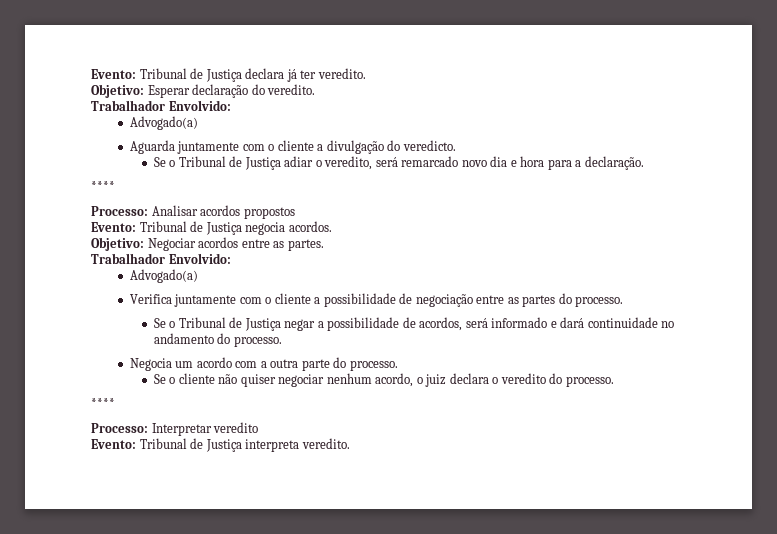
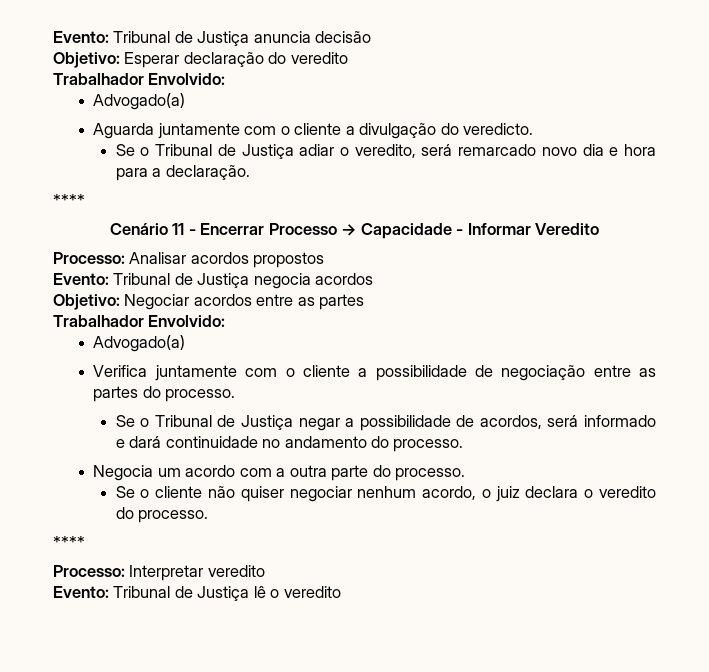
[91,68,366,82] Evento: Tribunal de Justiça declara já ter veredito. -> [53,31,372,46] Evento: Tribunal de Justiça anuncia decisão
[267,84,316,95] veredito. -> [290,52,348,64] veredito
(115, 186) none -> [109,223,600,239] // Cenário 11 - Encerrar Processo → Capacidade - Informar Veredito
[288,221,332,232] acordos. -> [315,273,374,285] acordos
[287,239,324,251] partes. -> [319,294,365,310] partes
[245,438,350,452] interpreta veredito. -> [253,586,341,598] lê o veredito

